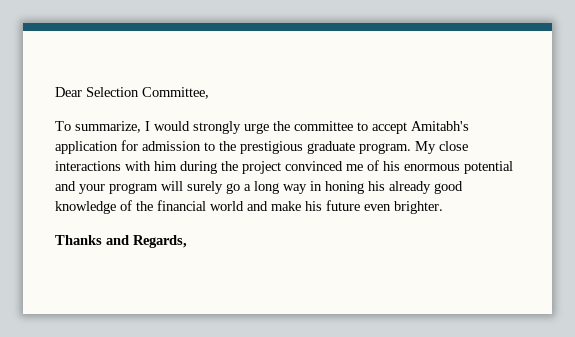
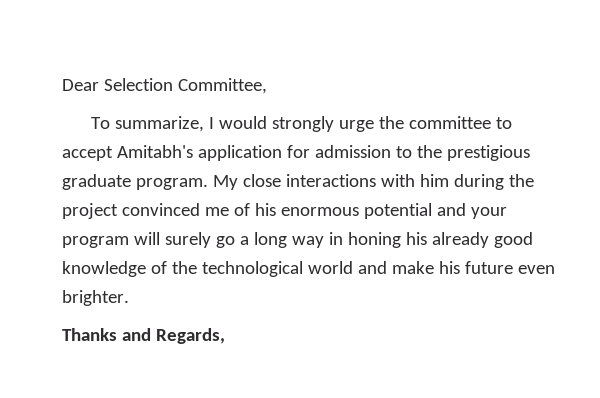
[157,200,206,211] financial -> [201,261,303,277] technological

